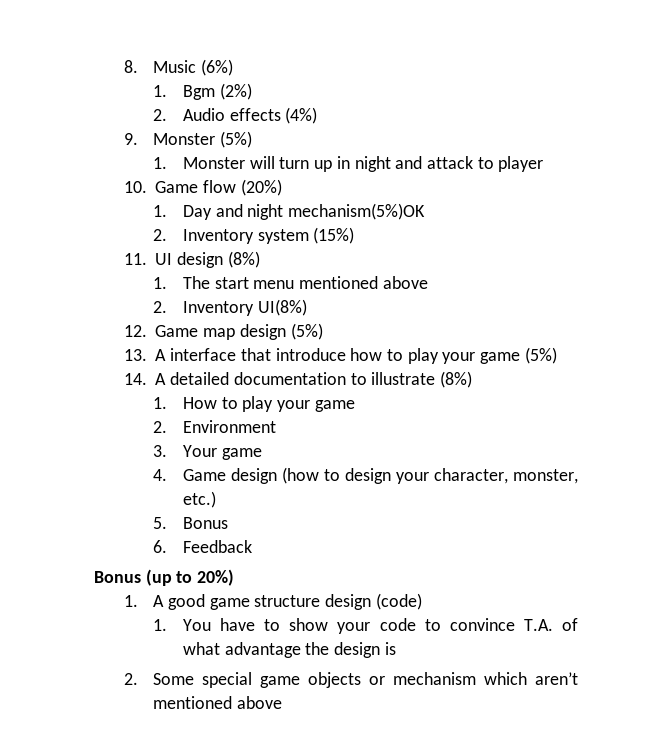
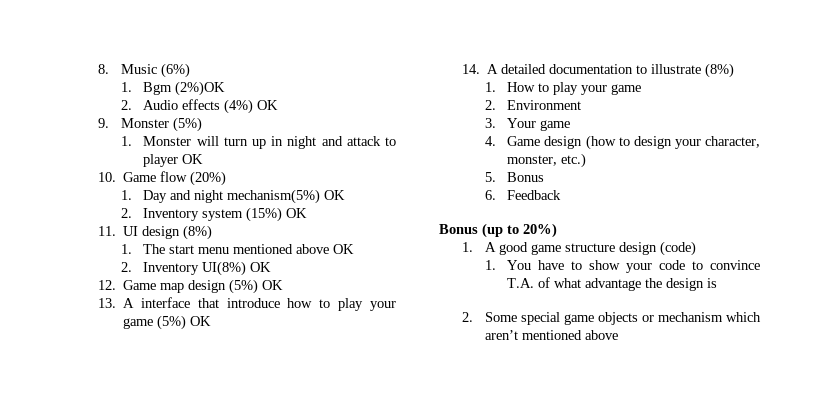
[219,83,252,100] (2%) -> [175,81,226,96] (2%)OK
(318, 115) none -> [257,100,279,110] OK
(544, 164) none -> [182,154,204,164] OK
[288,203,426,220] mechanism(5%)OK -> [227,189,346,204] mechanism(5%) OK
(355, 235) none -> [286,208,308,218] OK
(428, 282) none -> [333,244,355,254] OK
(307, 307) none -> [250,262,272,272] OK
(323, 331) none -> [262,280,284,290] OK
(557, 355) none -> [190,316,212,326] OK

